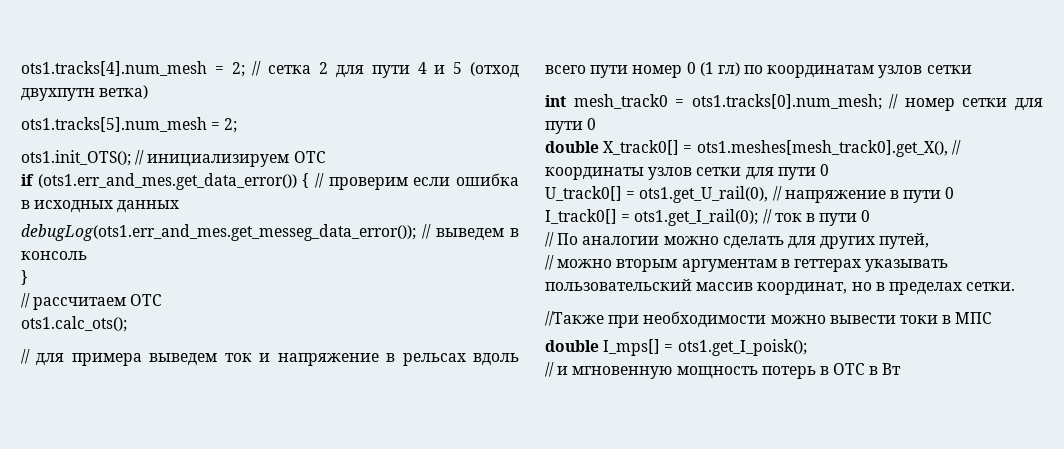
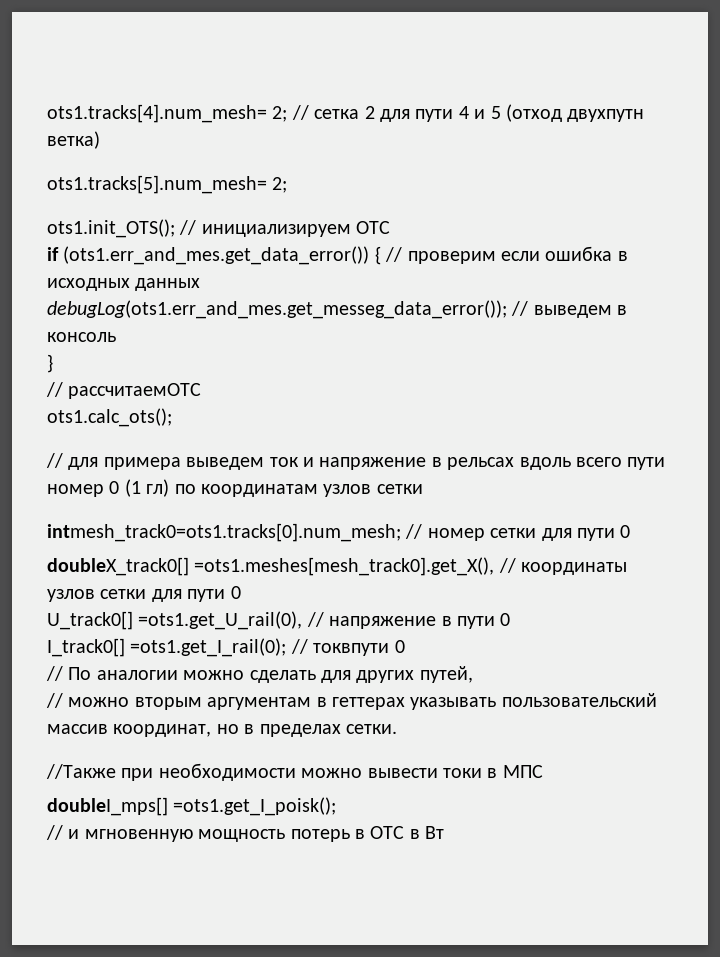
[21,61,224,76] ots1.tracks[4].num_mesh = -> [47,104,267,123] ots1.tracks[4].num_mesh=
[21,117,221,132] ots1.tracks[5].num_mesh = -> [47,175,267,194] ots1.tracks[5].num_mesh=
[33,294,163,310] рассчитаем ОТС -> [68,383,202,399] рассчитаемОТС
[545,94,882,110] int mesh_track0 = ots1.tracks[0].num_mesh; -> [47,523,401,542] intmesh_track0=ots1.tracks[0].num_mesh;
[545,140,948,157] double X_track0[] = ots1.meshes[mesh_track0].get_X(), -> [47,557,495,576] doubleX_track0[] =ots1.meshes[mesh_track0].get_X(),
[626,186,769,203] = ots1.get_U_rail(0), -> [138,611,303,630] =ots1.get_U_rail(0),
[621,209,858,226] = ots1.get_I_rail(0); // ток в пути -> [130,638,390,657] =ots1.get_I_rail(0); // токвпути
[545,339,807,356] double I_mps[] = ots1.get_I_poisk(); -> [47,797,337,816] doubleI_mps[] =ots1.get_I_poisk();

